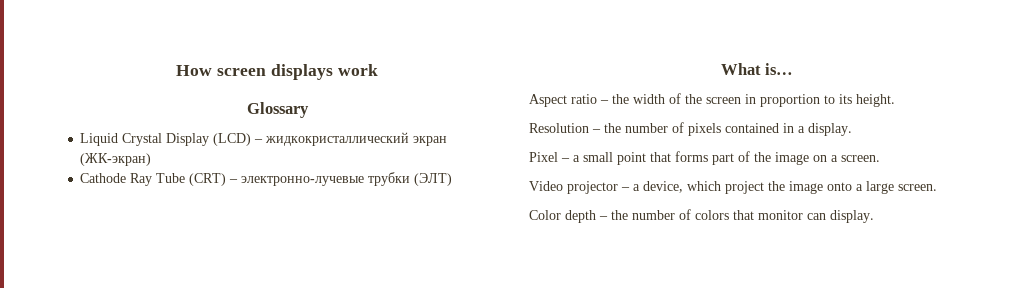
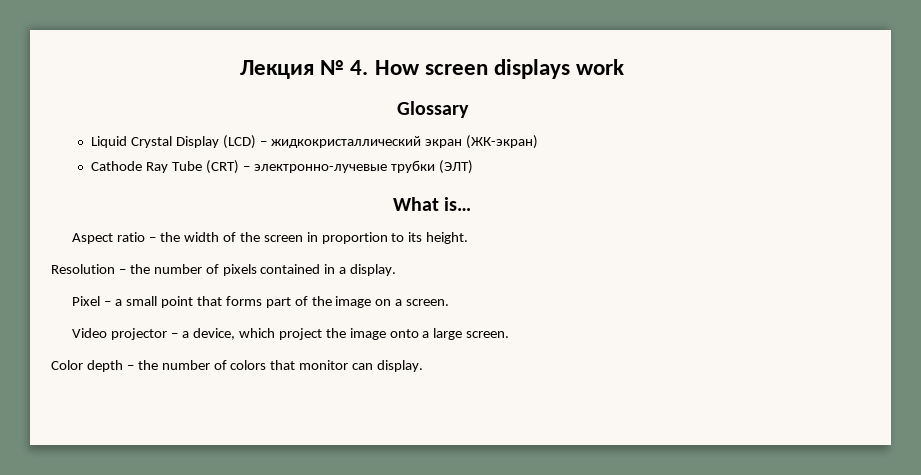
(176, 70) none -> [240,60,369,79] Лекция № 4.

